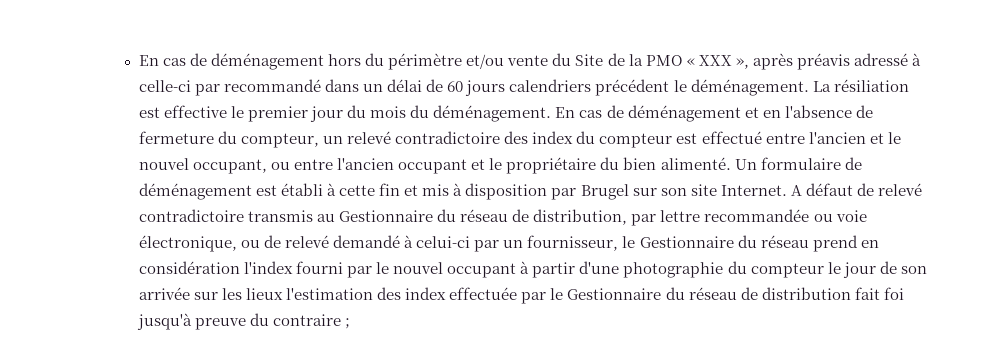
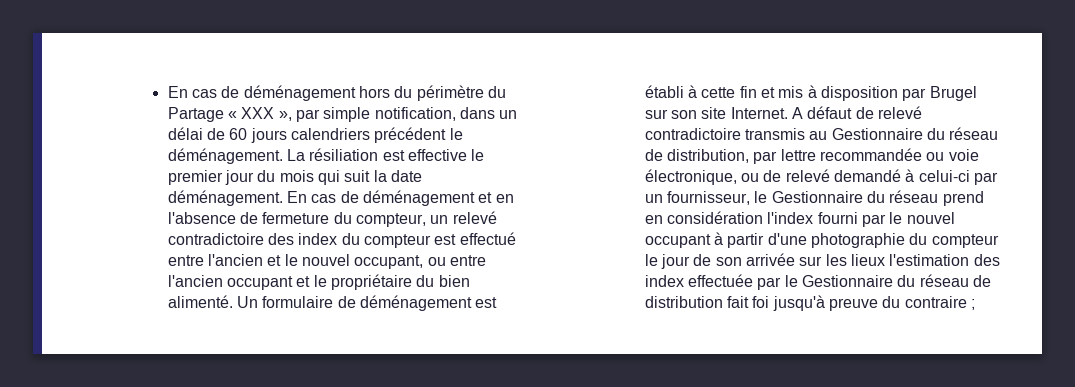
[466,53,921,70] [138,79,322,96] et/ou vente du Site de la PMO « XXX », après préavis adressé à celle-ci par recommandé -> [487,86,506,98] [167,107,456,122] du Partage « XXX », par simple notification,
[410,105,430,118] du -> [317,170,422,185] qui suit la date

